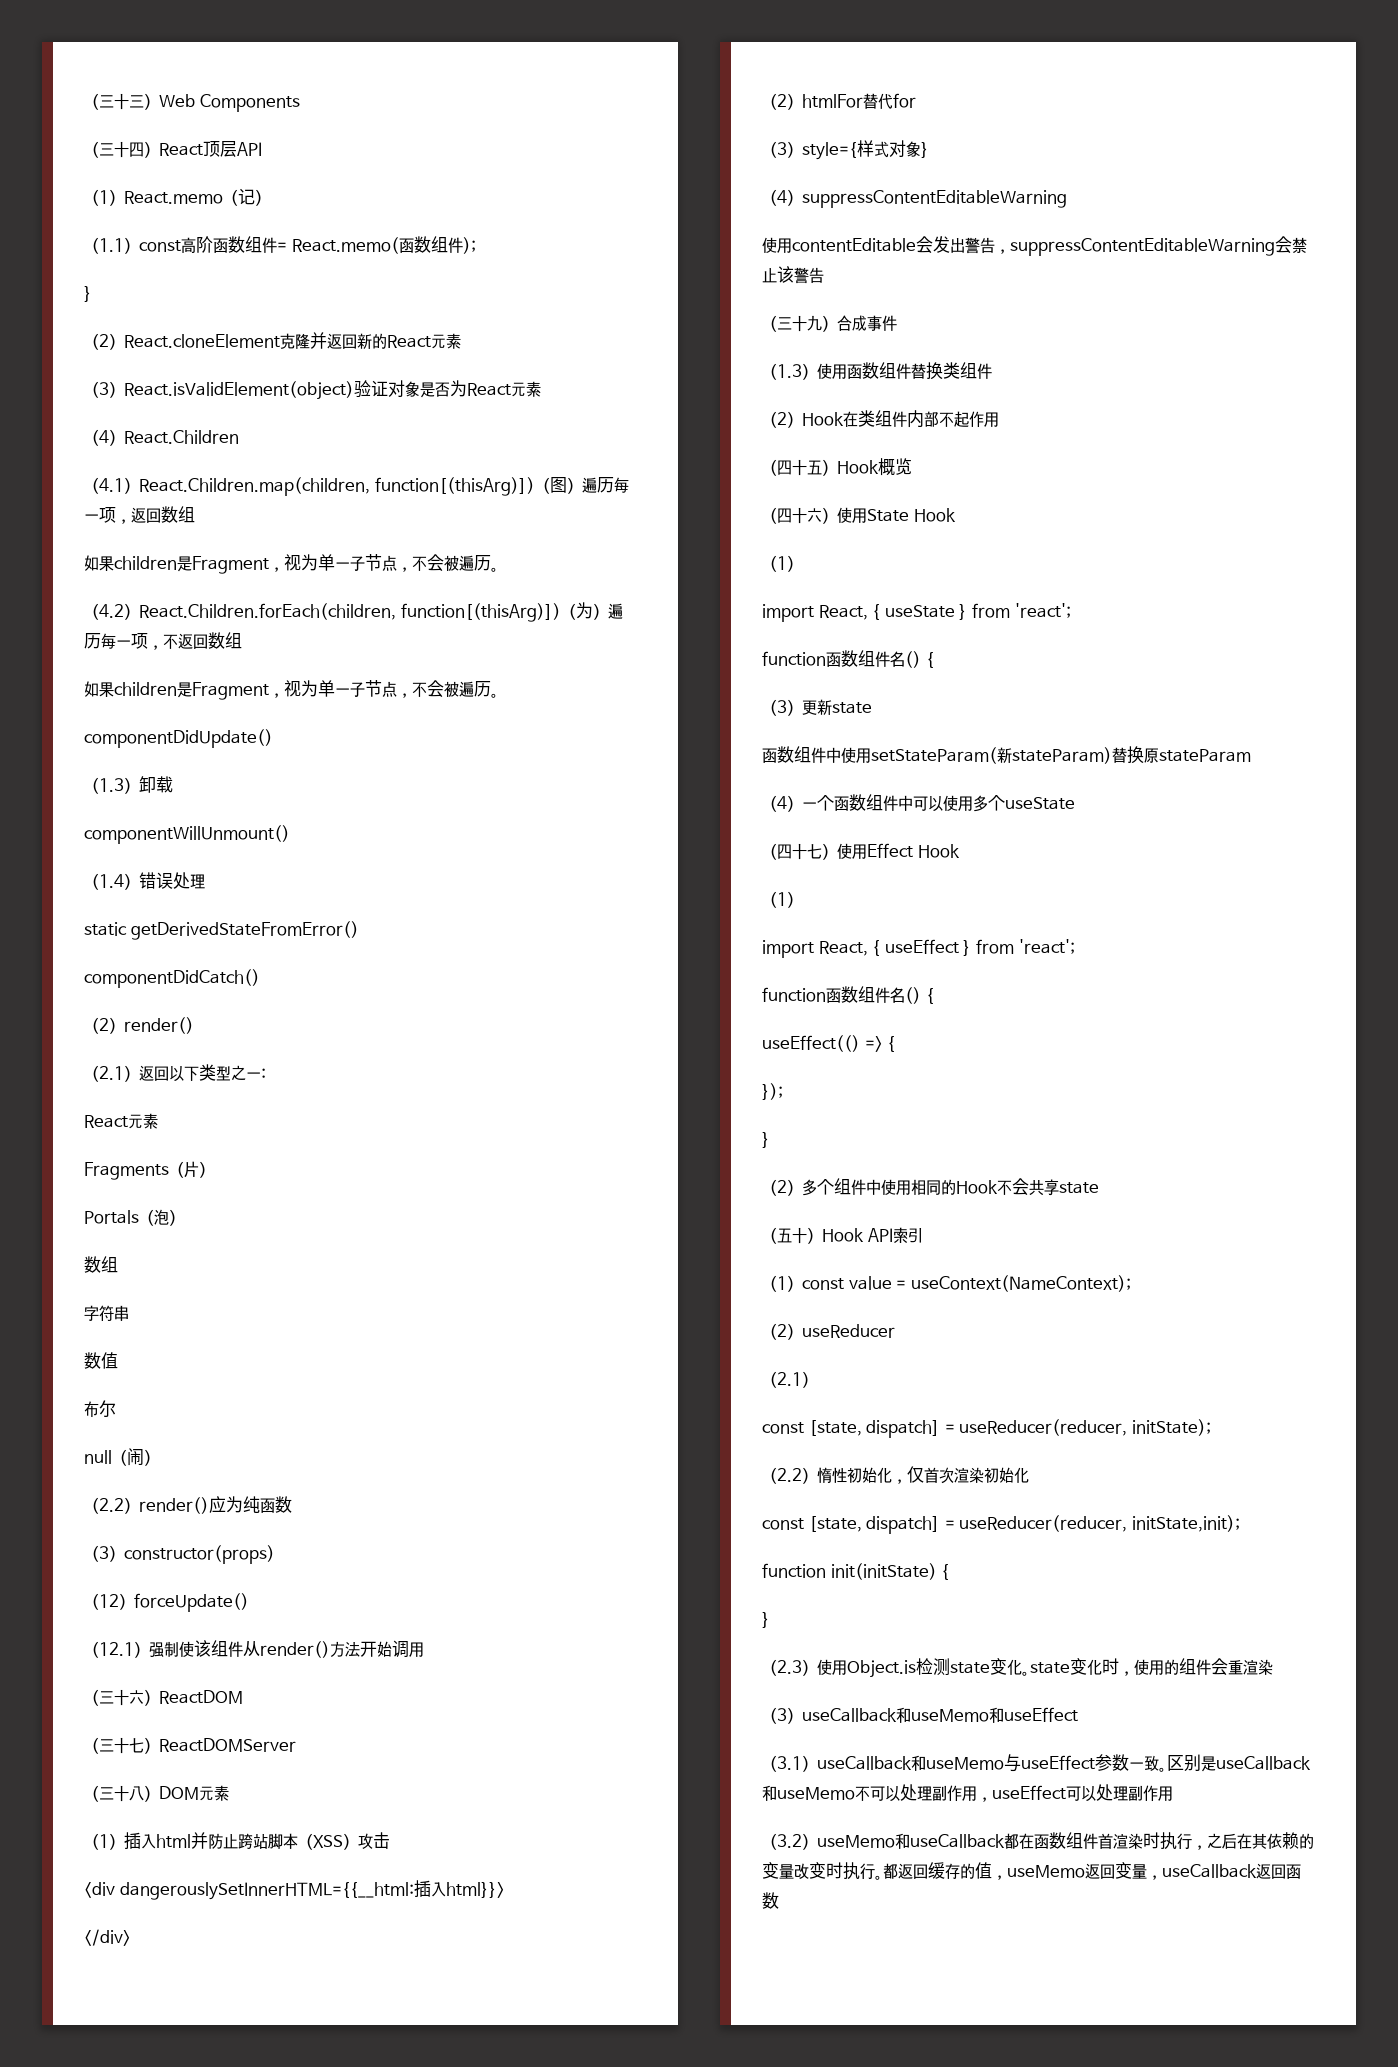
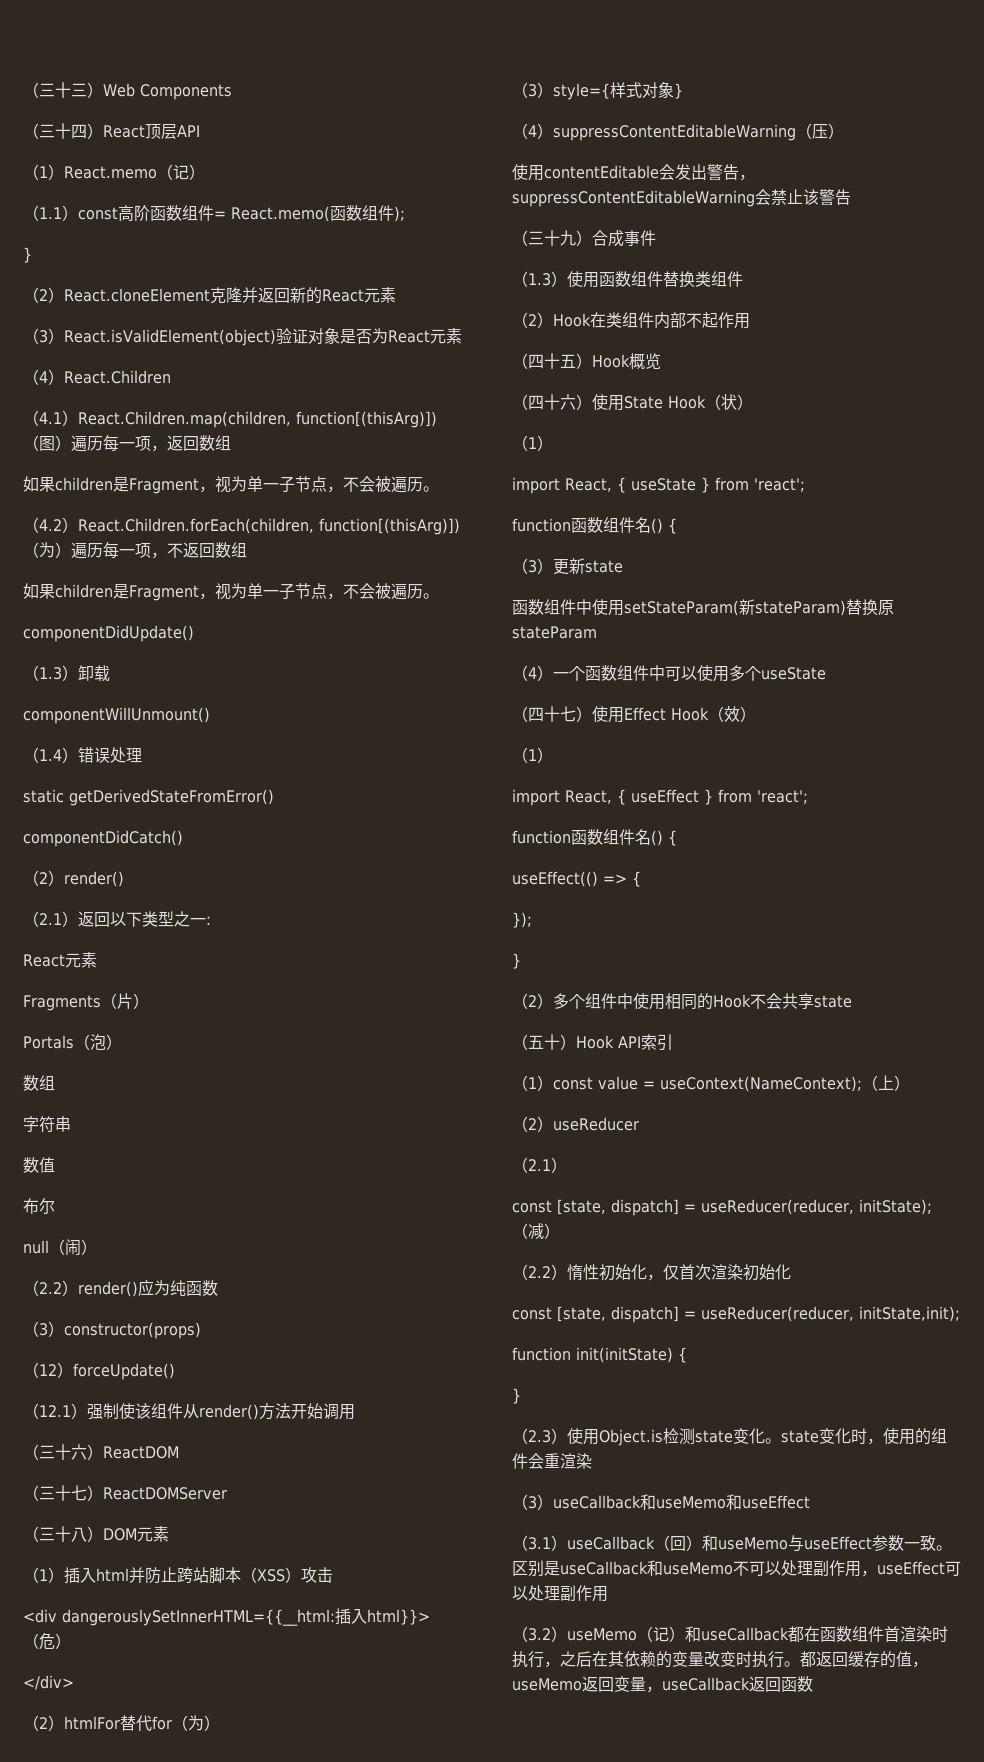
(505, 1890) none -> [23,1633,71,1650] （危）
(916, 100) none -> [172,1715,220,1731] （为）
(1067, 199) none -> [795,123,844,139] （压）
(956, 515) none -> [705,394,753,410] （状）
(960, 851) none -> [708,706,756,722] （效）
(1131, 1283) none -> [862,1075,910,1091] （上）
(1211, 1427) none -> [512,1223,560,1239] （减）
(912, 1763) none -> [654,1535,702,1551] （回）
(895, 1841) none -> [637,1626,685,1642] （记）

